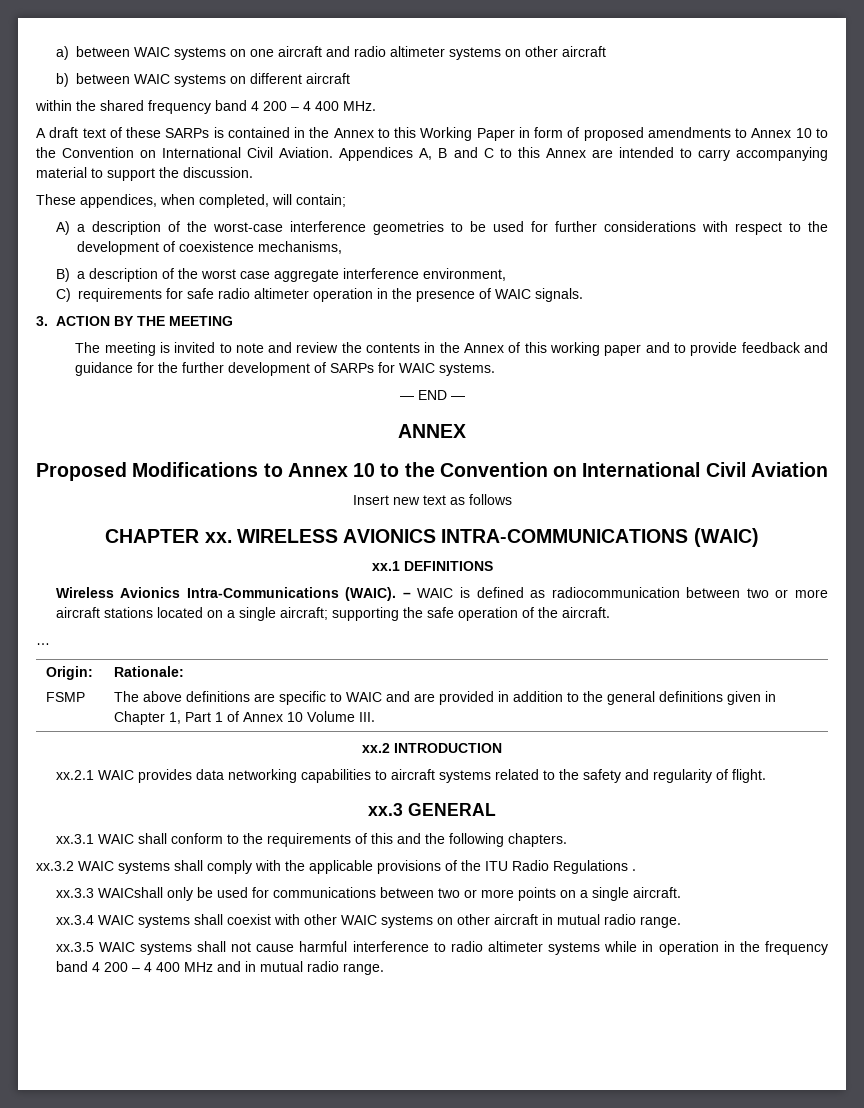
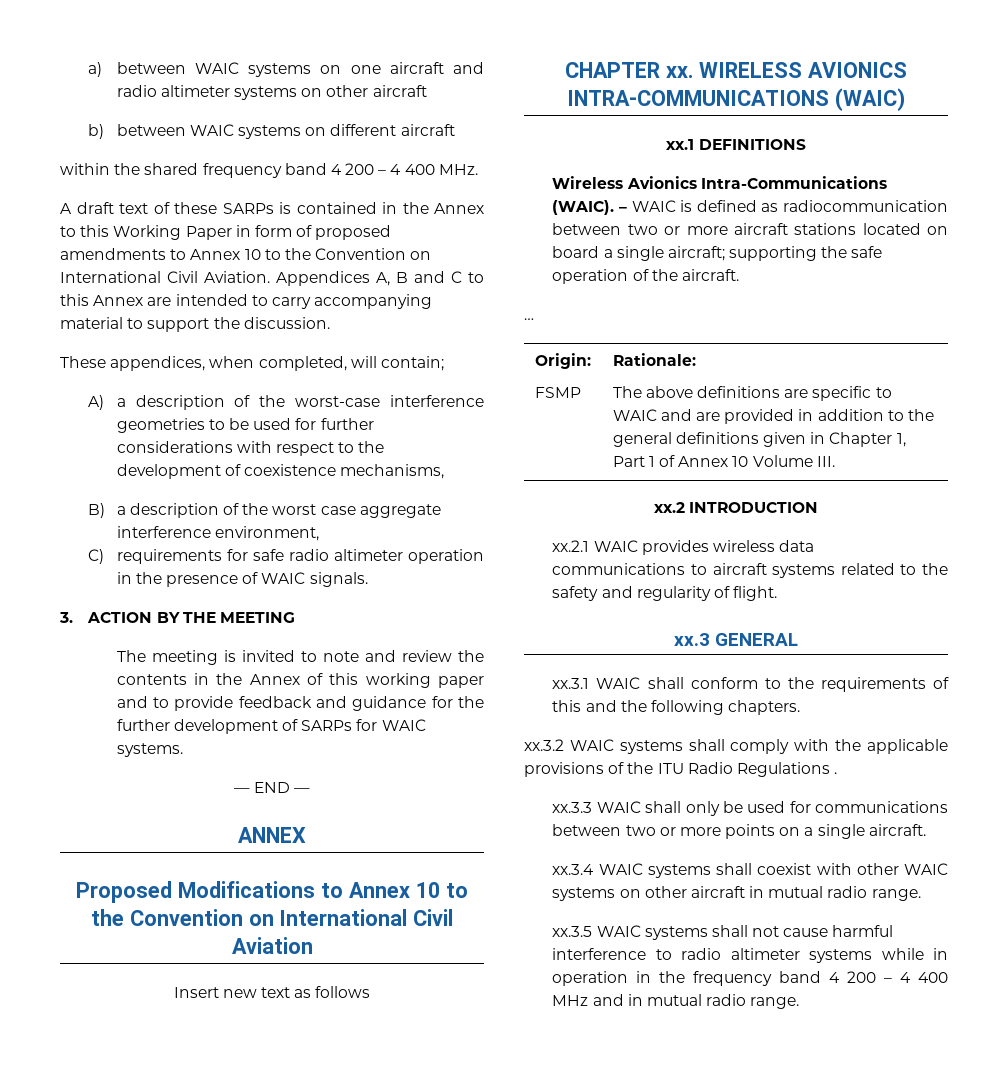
(223, 614) none -> [552,246,600,258] board
[195,769,371,783] data networking capabilities -> [712,540,815,552] [552,563,686,575] wireless data communications
[97,887,163,898] WAICshall -> [596,801,682,813] WAIC shall

